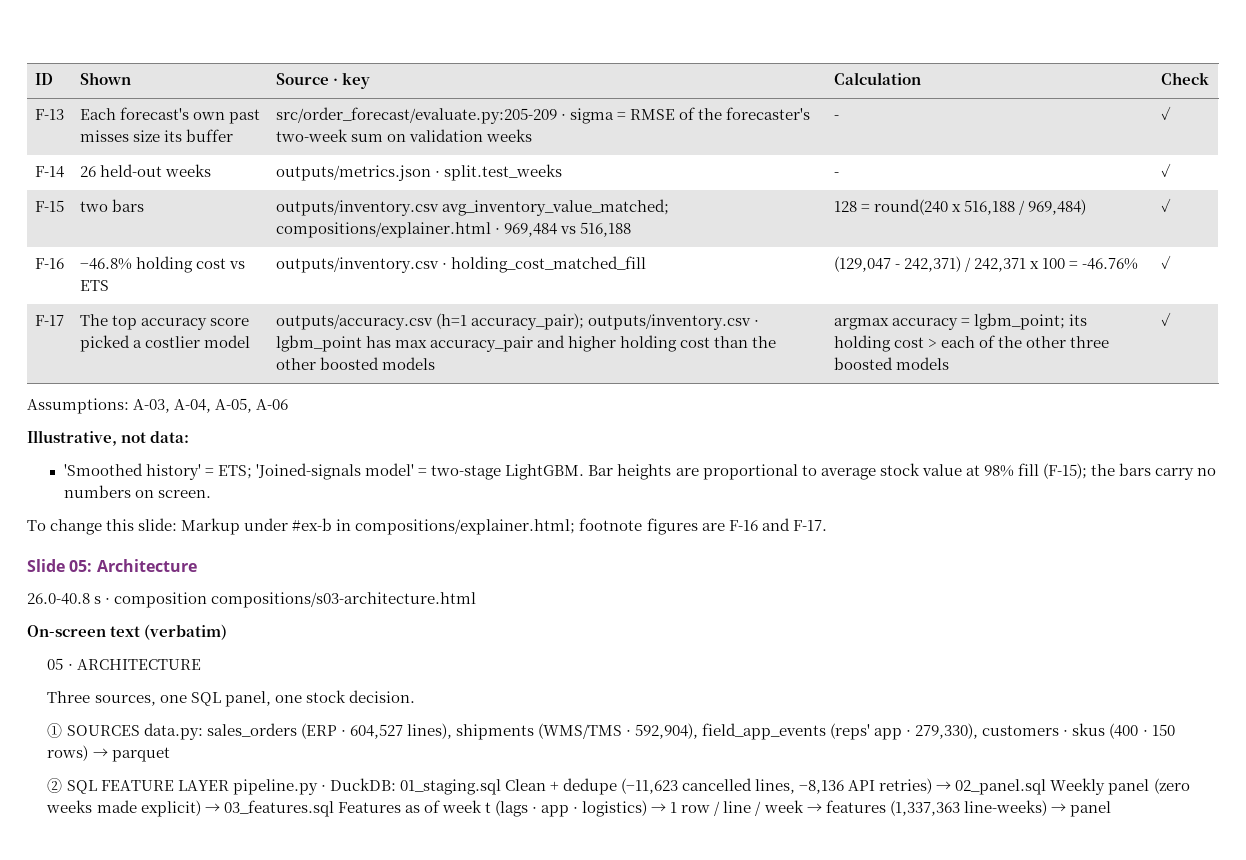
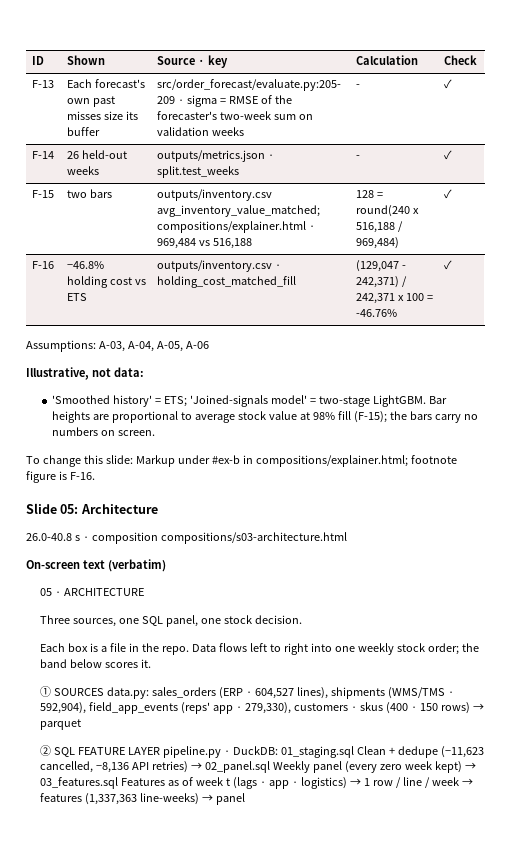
[34,315,64,326] [79,314,250,330] [79,335,251,352] [275,313,760,330] [275,335,777,352] [275,357,435,370] [833,313,1088,330] [833,335,1110,352] [833,357,949,370] [1160,312,1171,326] // F-17 | The top accuracy score picked a costlier model | outputs/accuracy.csv (h=1 accuracy_pair); outputs/inventory.csv · lgbm_point has max accuracy_pair and higher holding cost than the other boosted models | argmax accuracy = lgbm_point; its holding cost > each of the other three boosted models | ✓ -> (453, 265) none
[646,518,827,535] figures are F-16 and F-17. -> [26,471,95,483] figure is F-16.
(415, 696) none -> [40,643,479,655] [40,659,152,668] // Each box is a file in the repo. Data flows left to right into one weekly stock order; the band below scores it.
[682,778,796,794] cancelled lines, -> [40,761,94,773] cancelled,
[1153,778,1190,794] [46,800,201,817] (zero weeks made explicit) -> [344,761,462,773] (every zero week kept)

